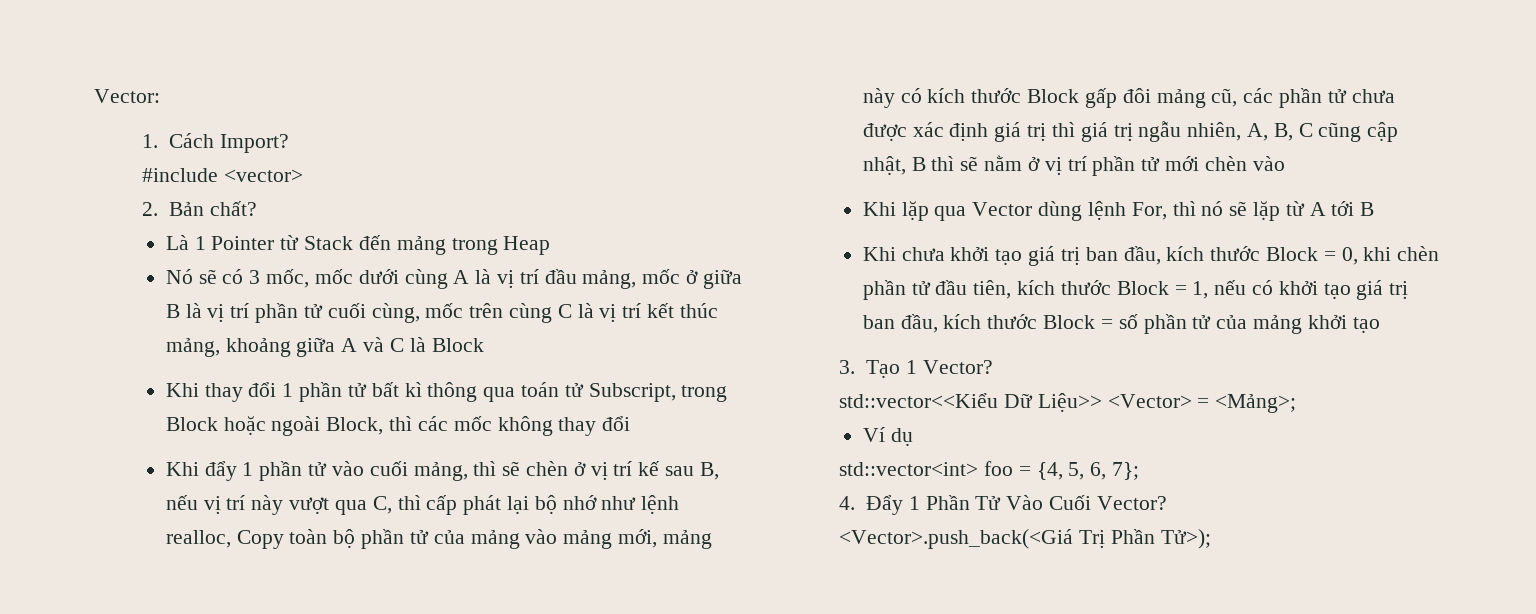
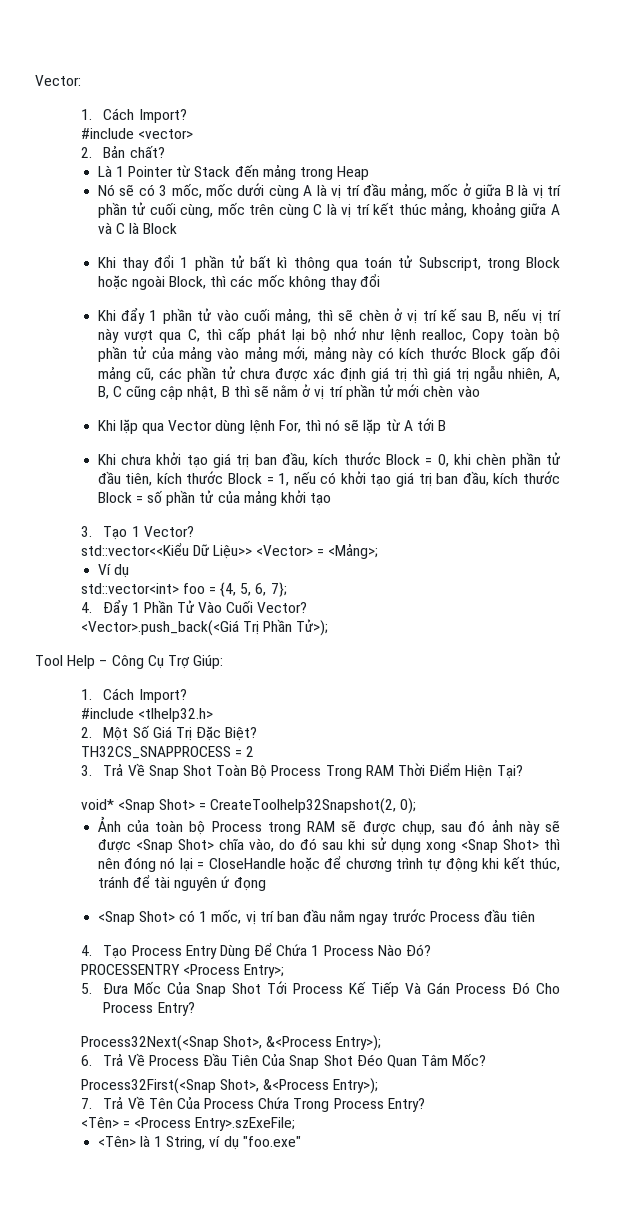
(1211, 539) none -> [35,655,224,669] [80,688,187,703] [80,708,213,722] [80,725,258,741] [80,746,254,759] [80,763,523,779] [80,798,417,814] [97,816,560,835] [97,837,560,853] [97,856,561,872] [97,875,266,891] [97,909,536,925] [80,943,432,959] [80,964,284,978] [80,981,561,997] [103,1002,195,1016] [80,1035,382,1051] [80,1053,487,1069] [80,1078,379,1094] [80,1096,425,1112] [80,1117,296,1131] [97,1135,301,1150] // Tool Help – Công Cụ Trợ Giúp: // 1. Cách Import? // #include <tlhelp32.h> // 2. Một Số Giá Trị Đặc Biệt? // TH32CS_SNAPPROCESS = 2 // 3. Trả Về Snap Shot Toàn Bộ Process Trong RAM Thời Điểm Hiện Tại? // void* <Snap Shot> = CreateToolhelp32Snapshot(2, 0); // Ảnh của toàn bộ Process trong RAM sẽ được chụp, sau đó ảnh này sẽ được <Snap Shot> chĩa vào, do đó sau khi sử dụng xong <Snap Shot> thì nên đóng nó lại = CloseHandle hoặc để chương trình tự động khi kết thúc, tránh để tài nguyên ứ đọng // <Snap Shot> có 1 mốc, vị trí ban đầu nằm ngay trước Process đầu tiên // 4. Tạo Process Entry Dùng Để Chứa 1 Process Nào Đó? // PROCESSENTRY <Process Entry>; // 5. Đưa Mốc Của Snap Shot Tới Process Kế Tiếp Và Gán Process Đó Cho Process Entry? // Process32Next(<Snap Shot>, &<Process Entry>); // 6. Trả Về Process Đầu Tiên Của Snap Shot Đéo Quan Tâm Mốc? // Process32First(<Snap Shot>, &<Process Entry>); // 7. Trả Về Tên Của Process Chứa Trong Process Entry? // <Tên> = <Process Entry>.szExeFile; // <Tên> là 1 String, ví dụ "foo.exe"

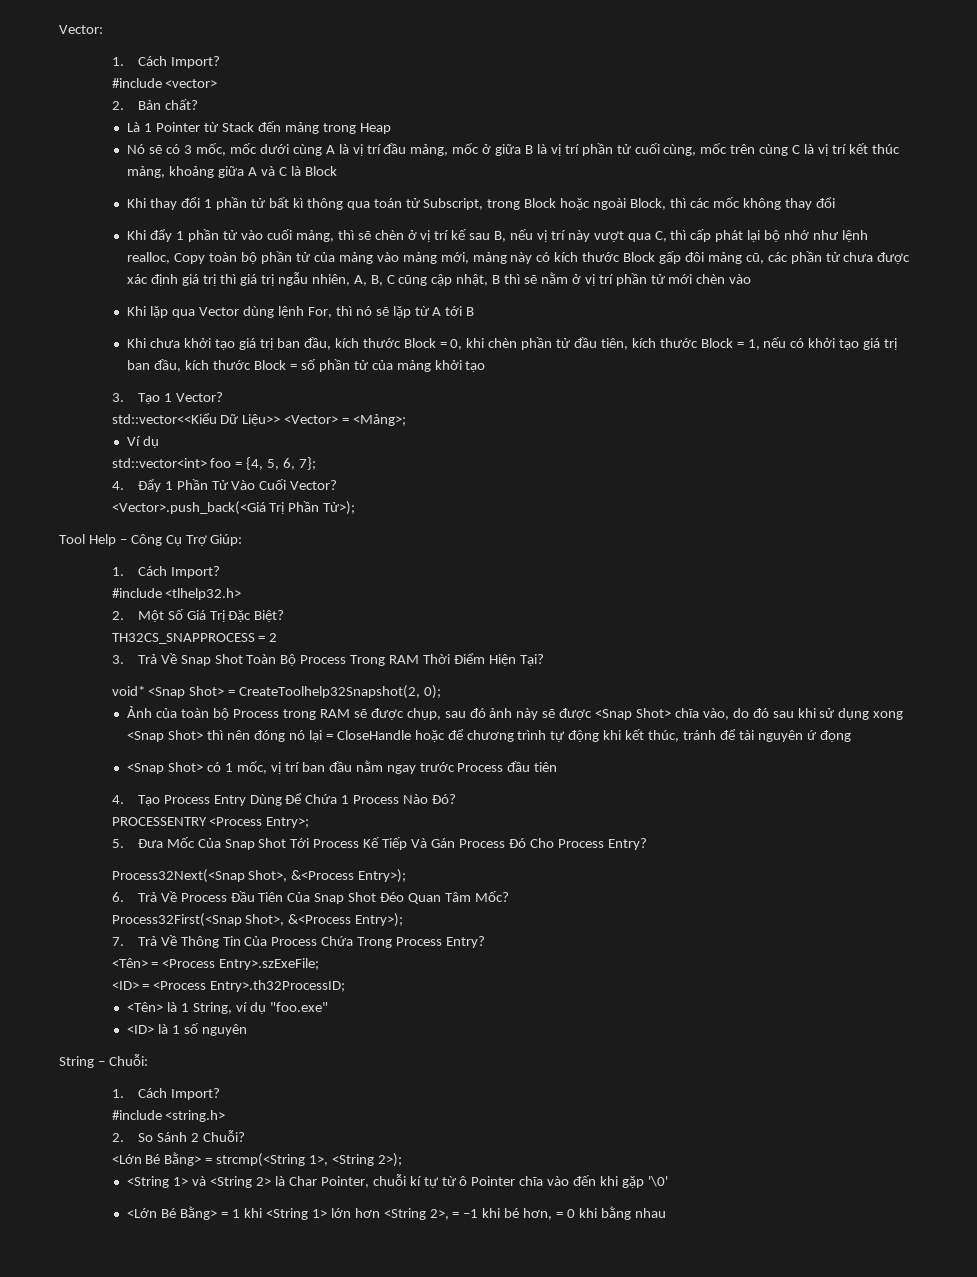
[148,1098,173,1109] Tên -> [180,936,241,948] Thông Tin
(296, 1124) none -> [111,980,346,992] // <ID> = <Process Entry>.th32ProcessID;
(301, 1141) none -> [127,1023,248,1036] [59,1054,148,1068] [111,1088,220,1100] [111,1110,226,1122] [111,1130,245,1142] [111,1152,402,1167] [127,1174,668,1188] [127,1206,666,1220] // <ID> là 1 số nguyên // String – Chuỗi: // 1. Cách Import? // #include <string.h> // 2. So Sánh 2 Chuỗi? // <Lớn Bé Bằng> = strcmp(<String 1>, <String 2>); // <String 1> và <String 2> là Char Pointer, chuỗi kí tự từ ô Pointer chĩa vào đến khi gặp '\0' // <Lớn Bé Bằng> = 1 khi <String 1> lớn hơn <String 2>, = –1 khi bé hơn, = 0 khi bằng nhau

